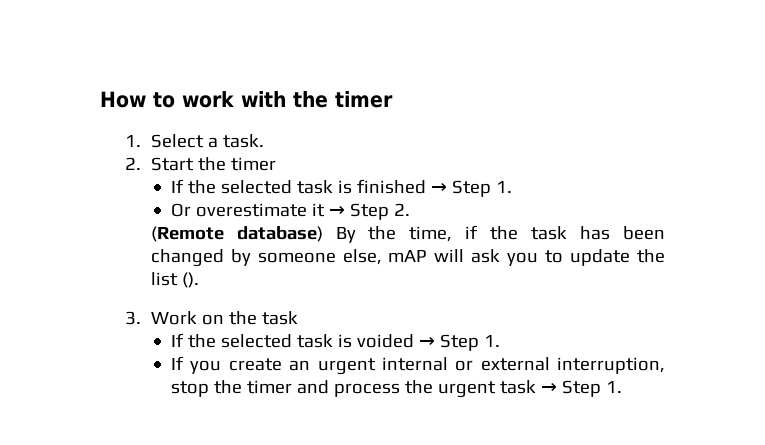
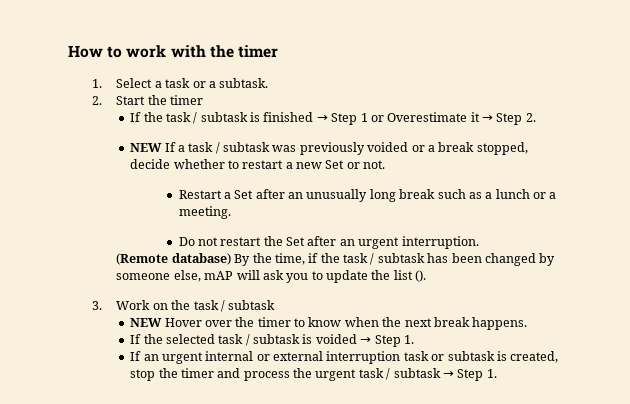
[222,134,264,148] task. -> [165,78,269,88] task or a subtask.
[221,180,334,194] selected task -> [165,112,248,124] task / subtask
[496,181,513,193] [171,203,308,217] 1. // Or overestimate -> [360,112,468,122] 1 or Overestimate
(411, 209) none -> [130,142,528,155] [130,159,386,169] [178,189,557,202] [178,206,231,219] [178,236,479,249] // NEW If a task / subtask was previously voided or a break stopped, decide whether to restart a new Set or not. // Restart a Set after an unusually long break such as a lunch or a meeting. // Do not restart the Set after an urgent interruption.
(568, 233) none -> [370,253,425,265] / subtask
[171,333,334,348] // If the selected task -> [220,300,276,312] [130,317,528,330] [130,334,301,346] / subtask // NEW Hover over the timer to know when the next break happens. // If the selected task / subtask
[190,358,282,374] you create -> (142, 356) none
[557,357,665,374] interruption, -> [326,351,559,364] interruption task or subtask is created,
(537, 387) none -> [386,368,441,380] / subtask

